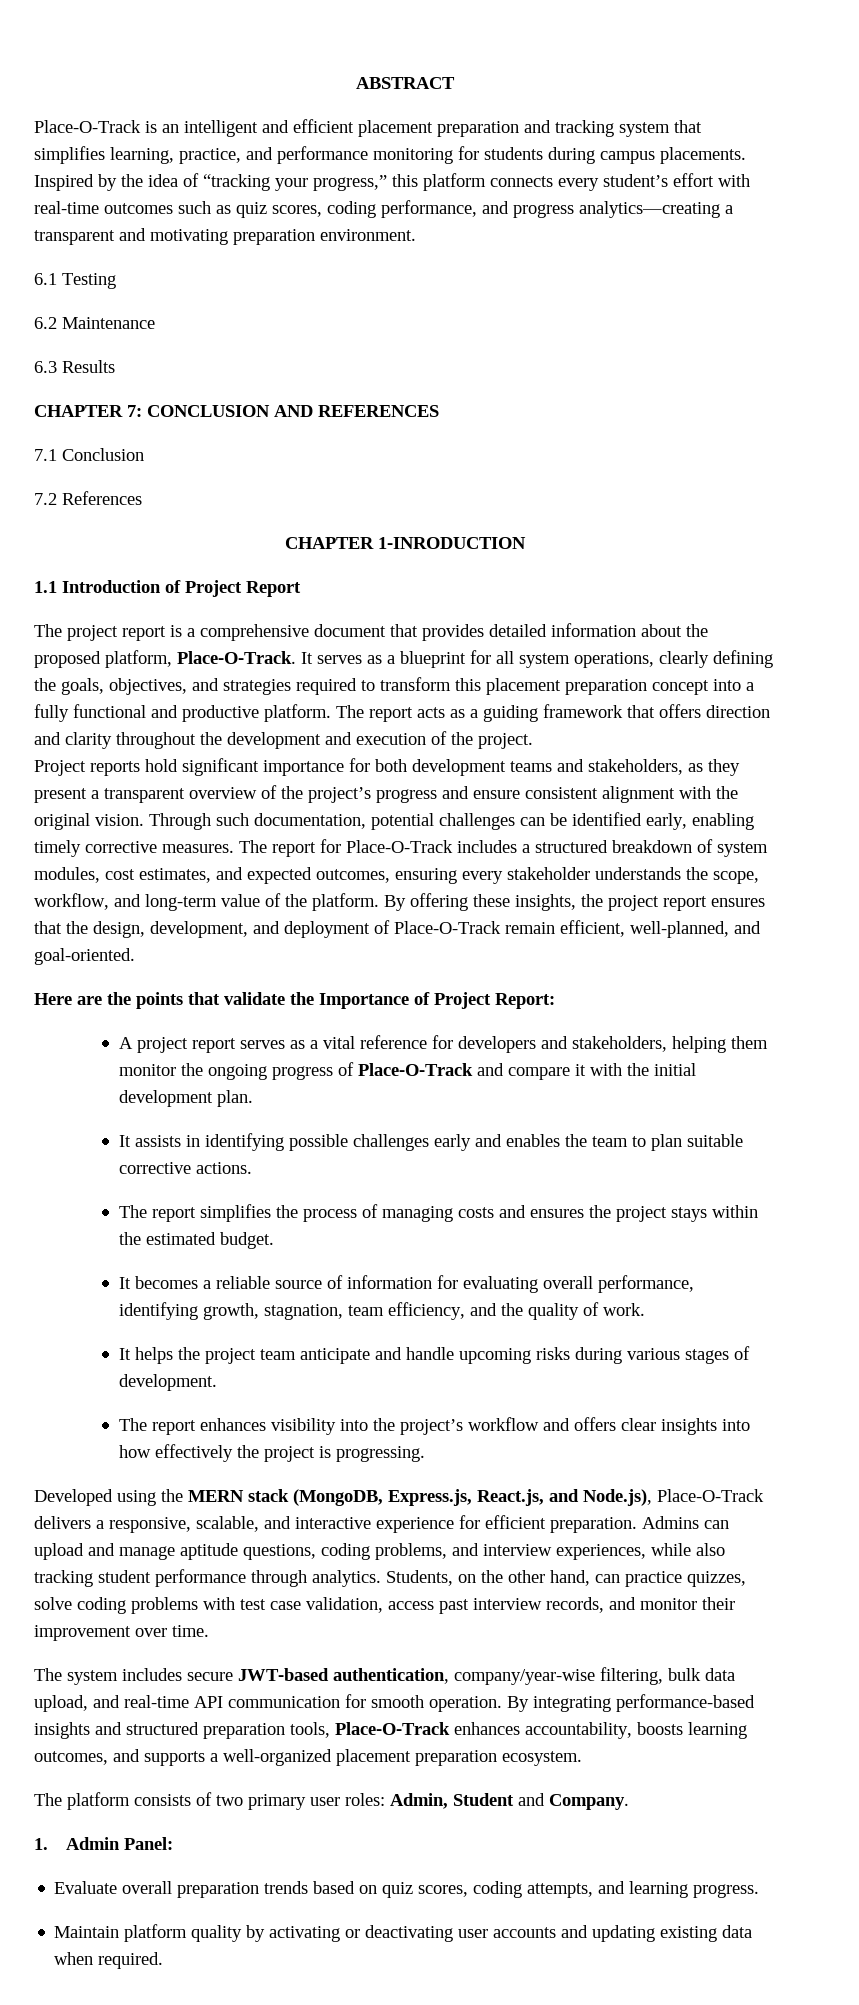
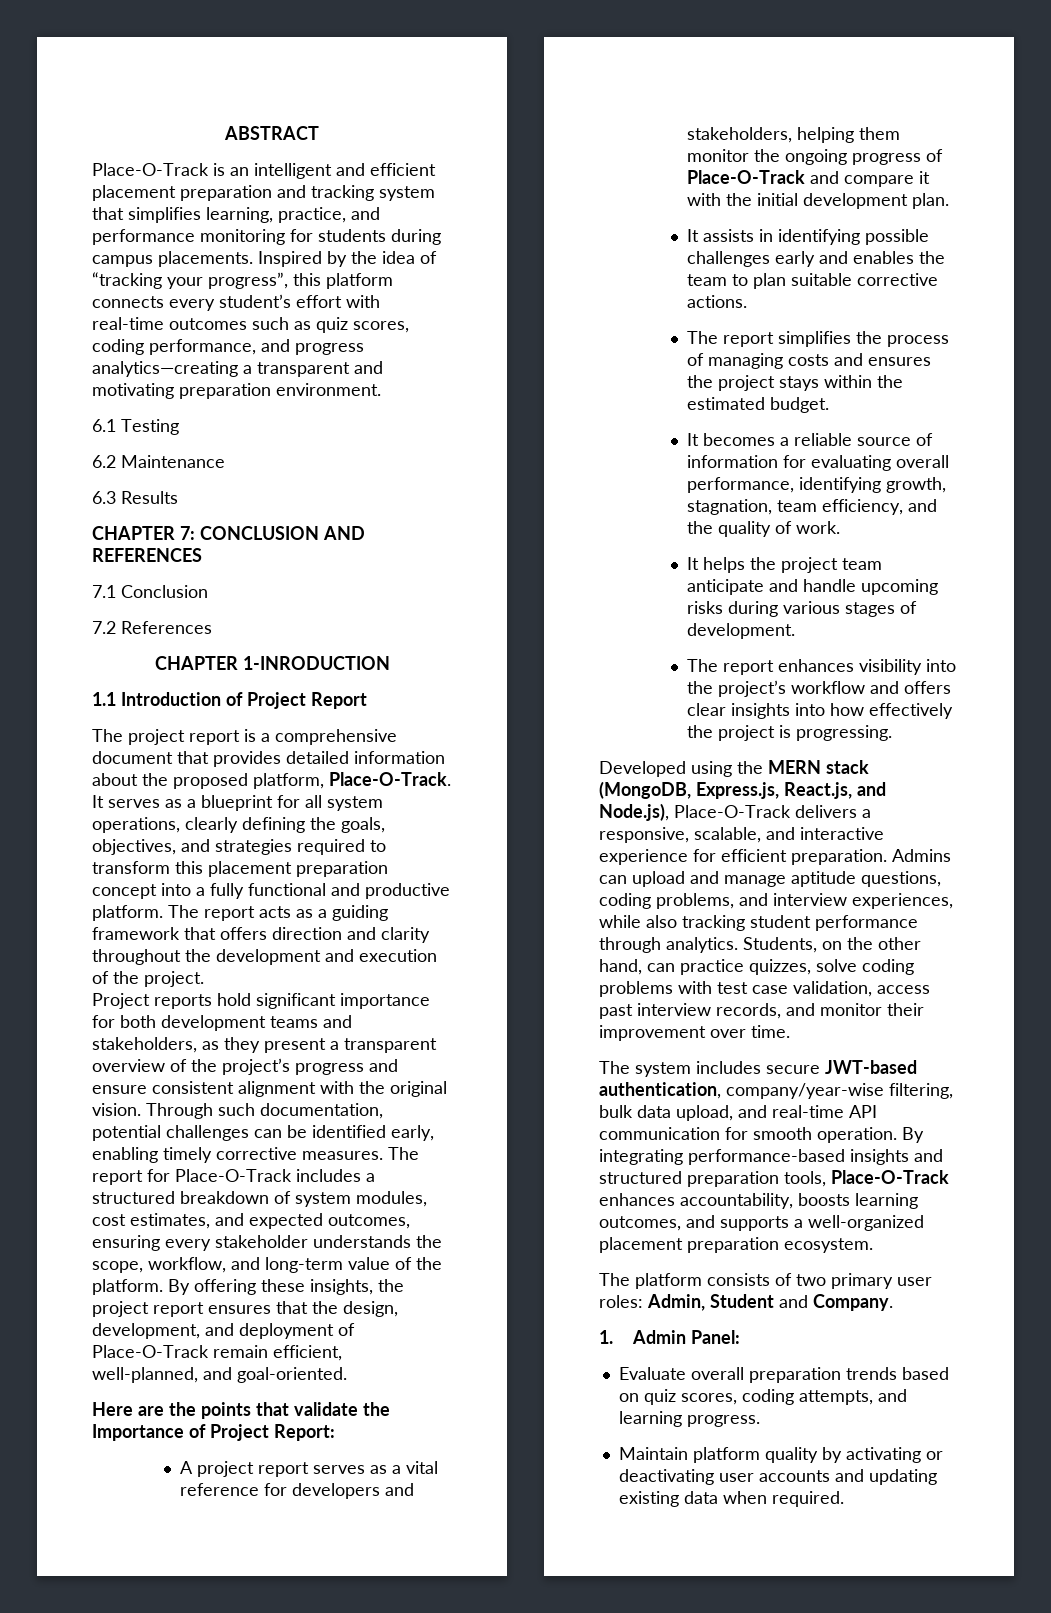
[313,175,387,191] progress,” -> [208,272,288,289] progress”,

